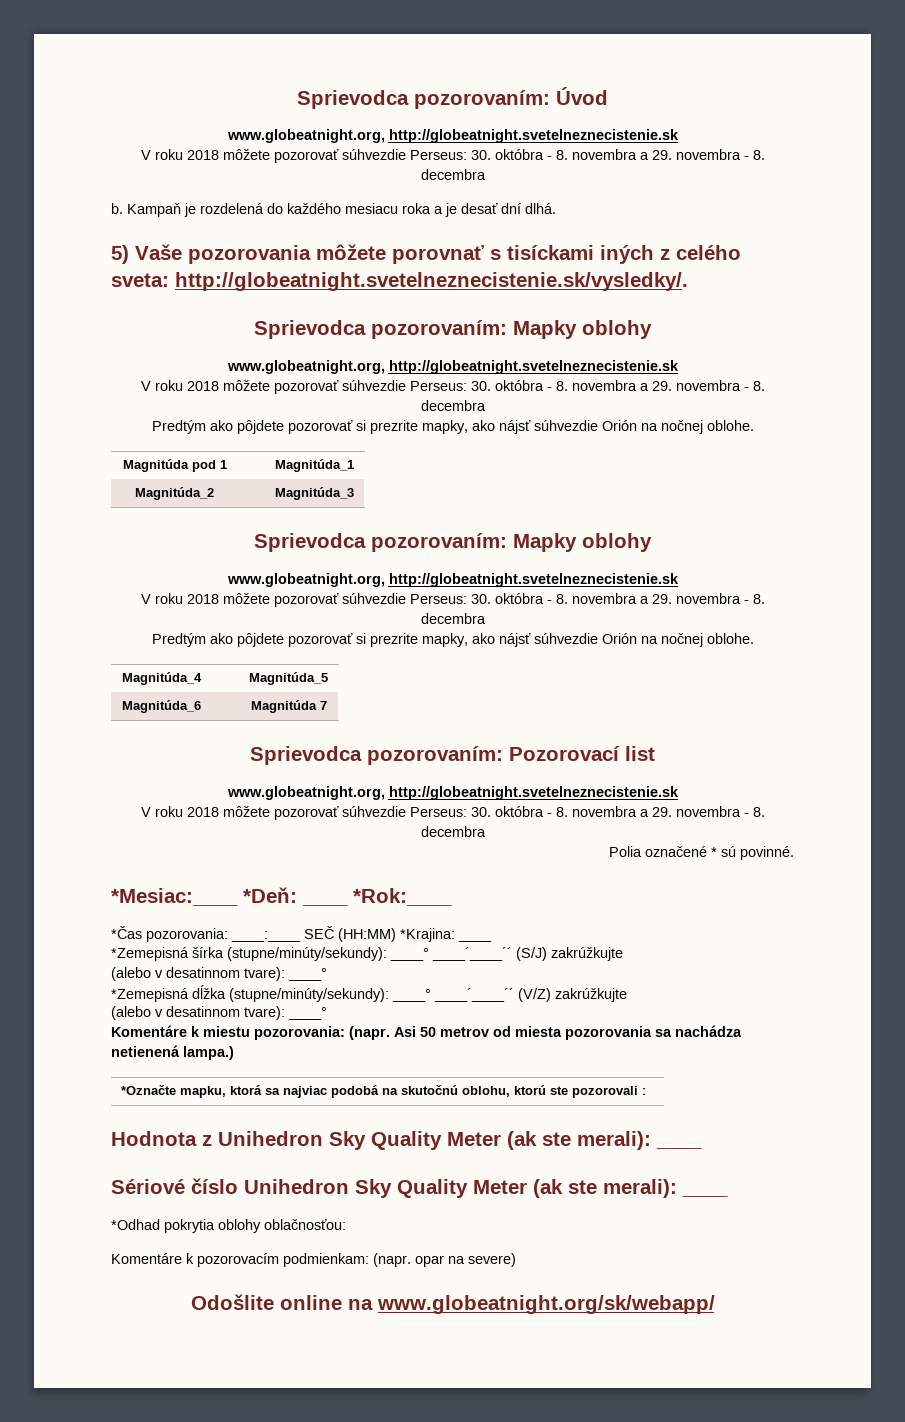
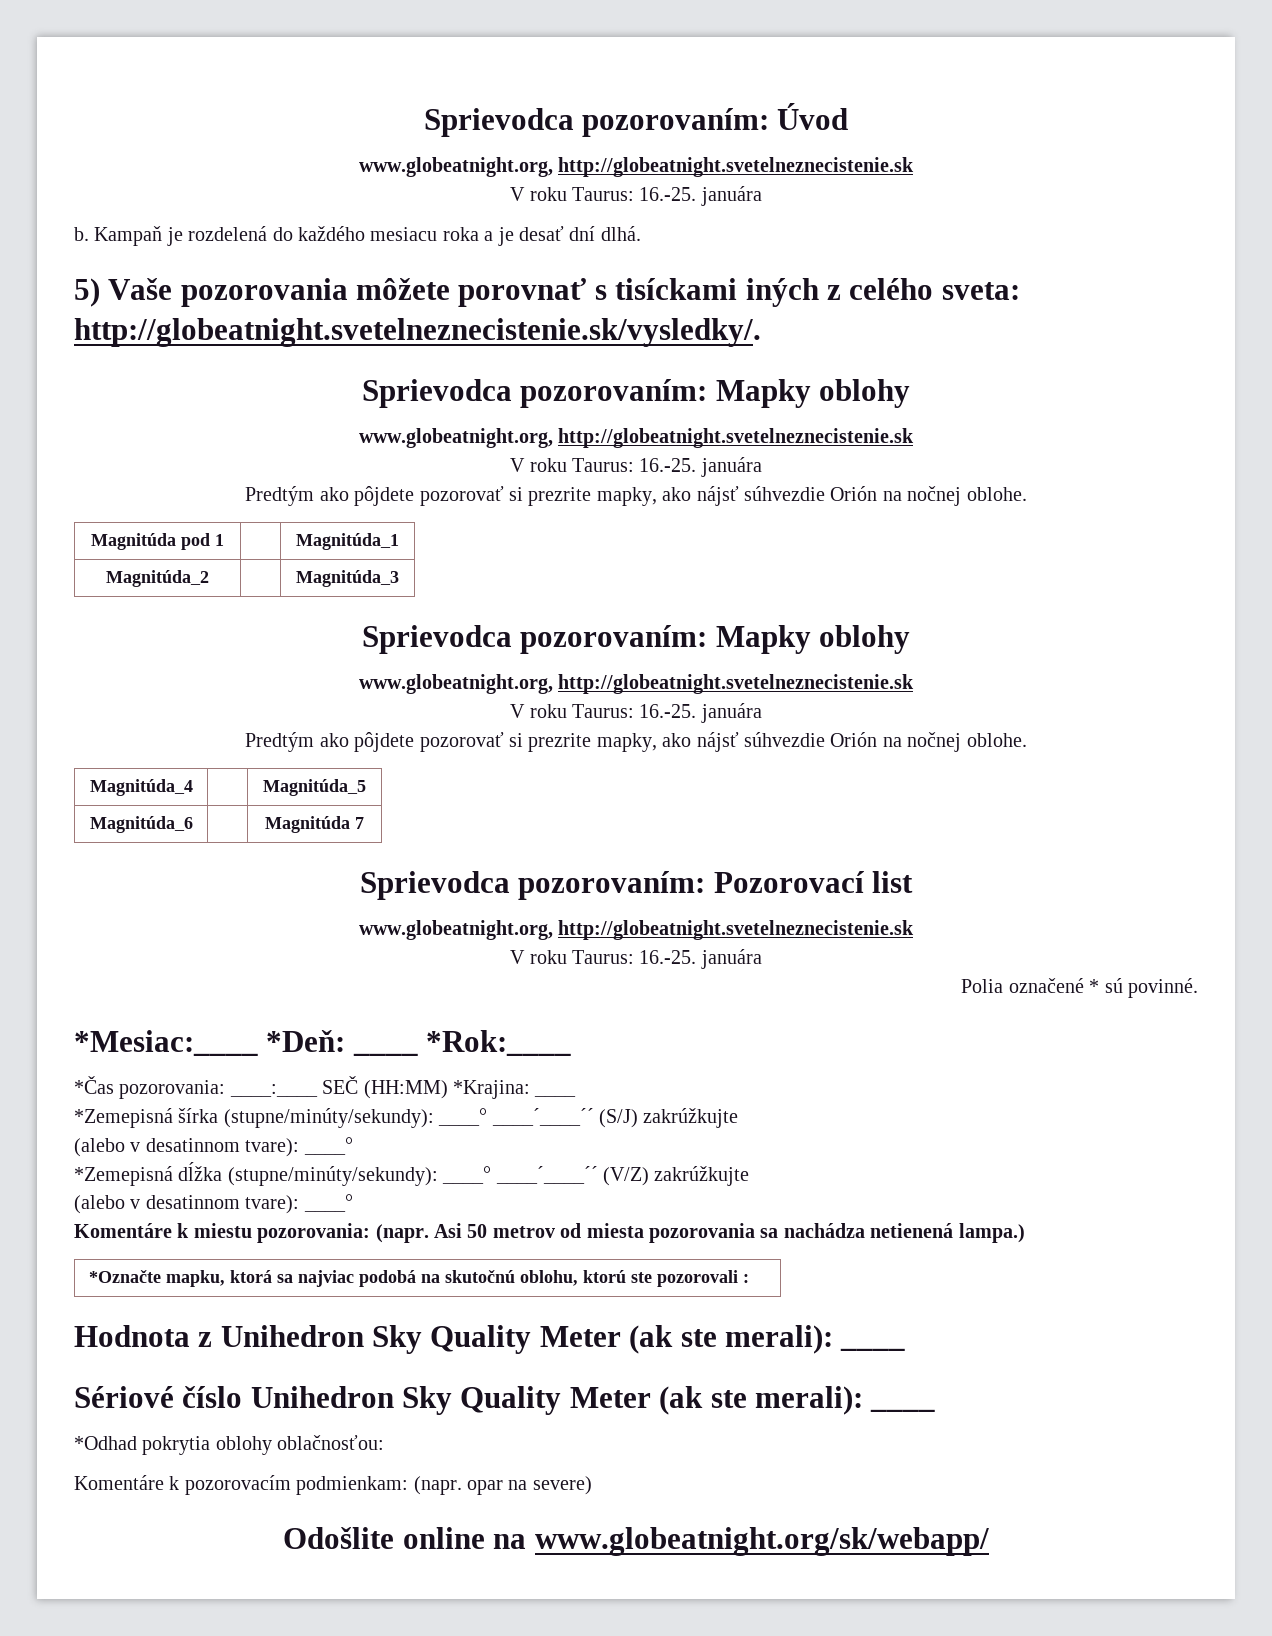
[186,149,765,163] [420,169,486,180] 2018 môžete pozorovať súhvezdie Perseus: 30. októbra - 8. novembra a 29. novembra - 8. decembra -> [572,186,762,206] Taurus: 16.-25. januára
[186,380,765,394] [420,400,486,411] 2018 môžete pozorovať súhvezdie Perseus: 30. októbra - 8. novembra a 29. novembra - 8. decembra -> [572,457,762,477] Taurus: 16.-25. januára
[186,593,765,607] [420,613,486,624] 2018 môžete pozorovať súhvezdie Perseus: 30. októbra - 8. novembra a 29. novembra - 8. decembra -> [572,703,762,723] Taurus: 16.-25. januára
[186,806,765,820] [420,826,486,837] 2018 môžete pozorovať súhvezdie Perseus: 30. októbra - 8. novembra a 29. novembra - 8. decembra -> [572,949,762,969] Taurus: 16.-25. januára

